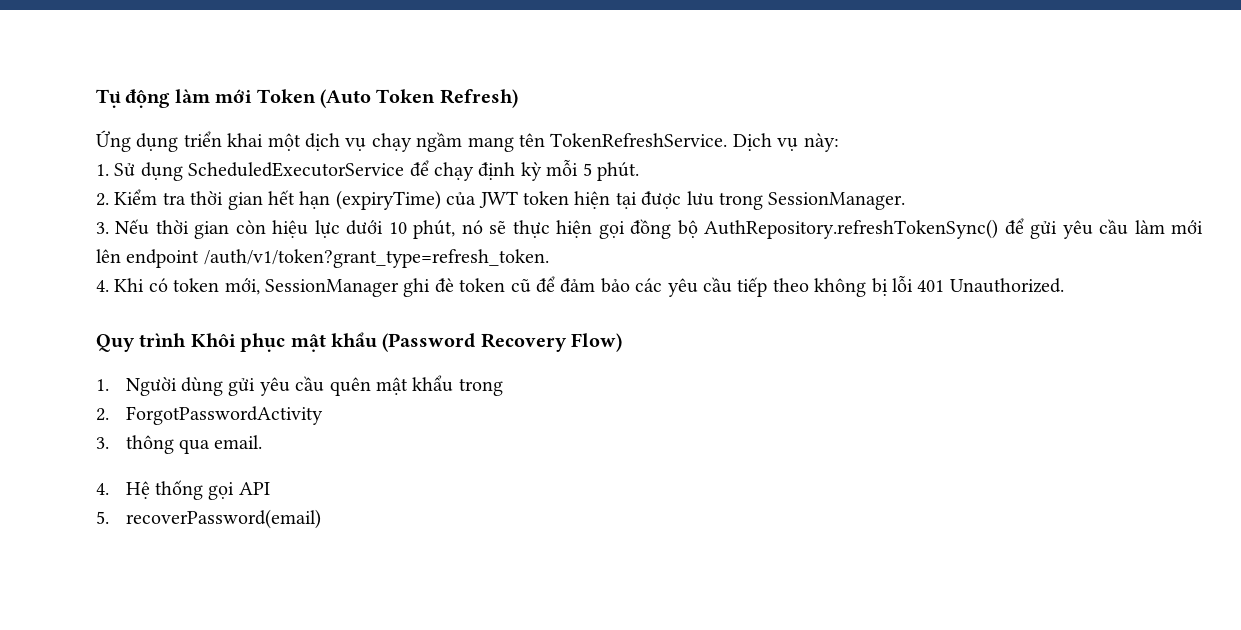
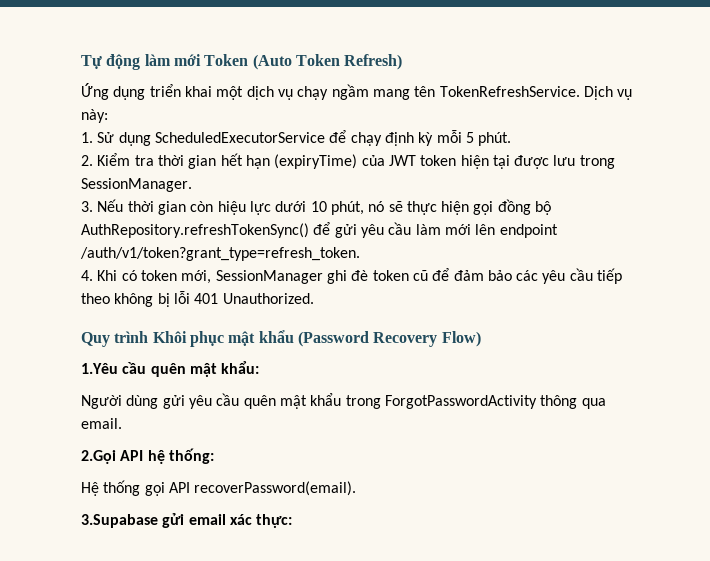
[96,379,109,391] 1. -> [81,361,260,377] 1.Yêu cầu quên mật khẩu: //
[96,408,109,421] // 2. -> (381, 402) none
[96,437,109,449] // 3. -> (537, 402) none
[96,483,109,495] 4. -> [81,448,214,464] 2.Gọi API hệ thống: //
[96,509,321,529] // 5. recoverPassword(email) -> [194,481,357,496] [81,513,293,528] recoverPassword(email). // 3.Supabase gửi email xác thực:

